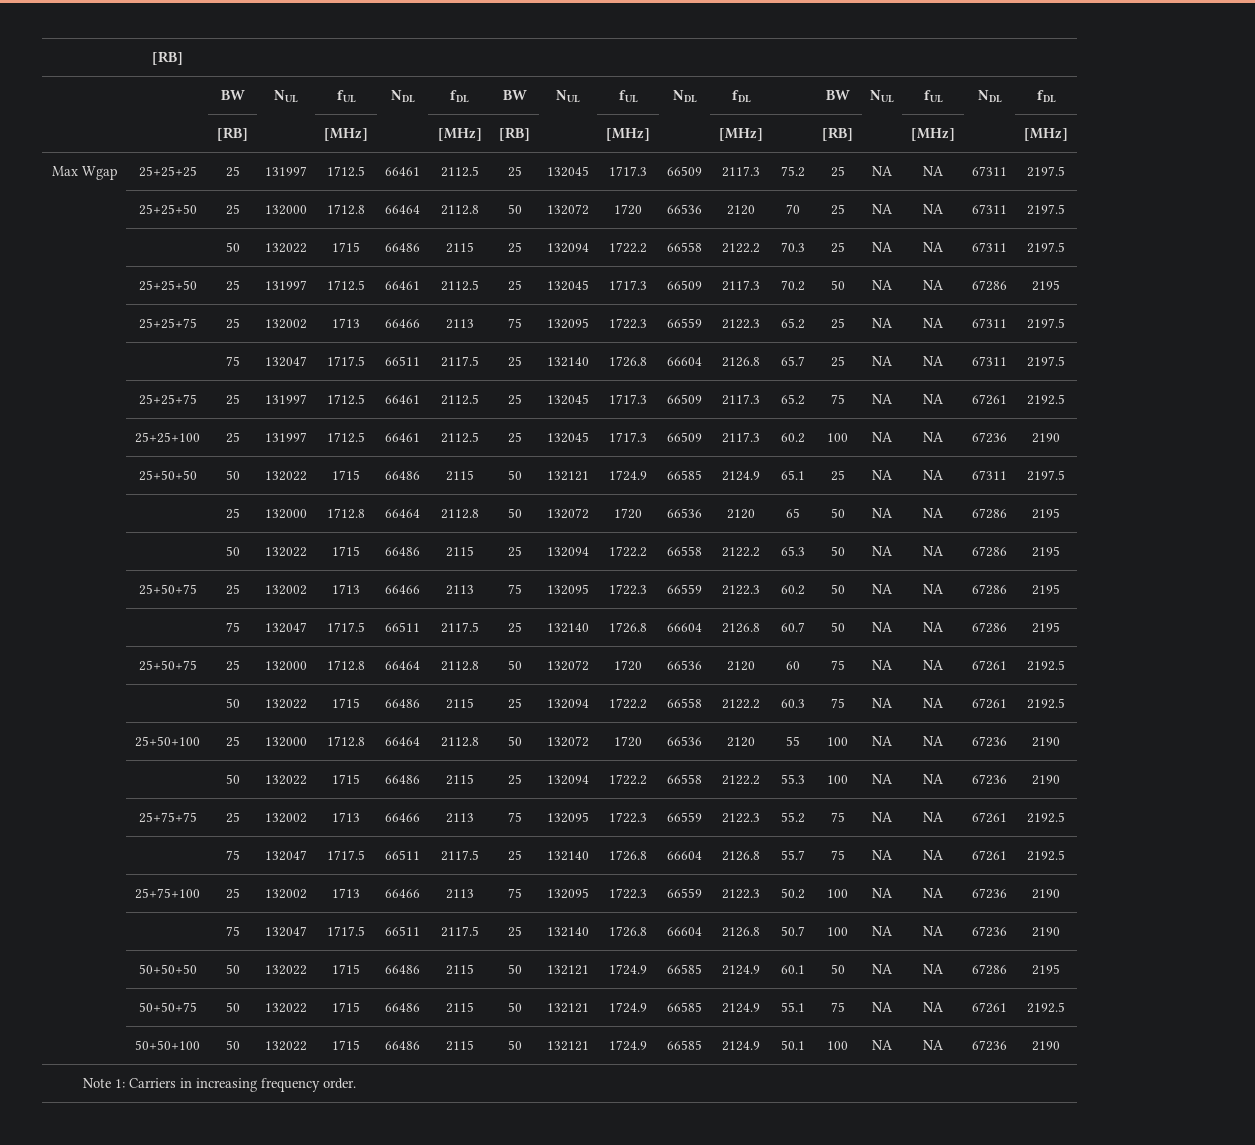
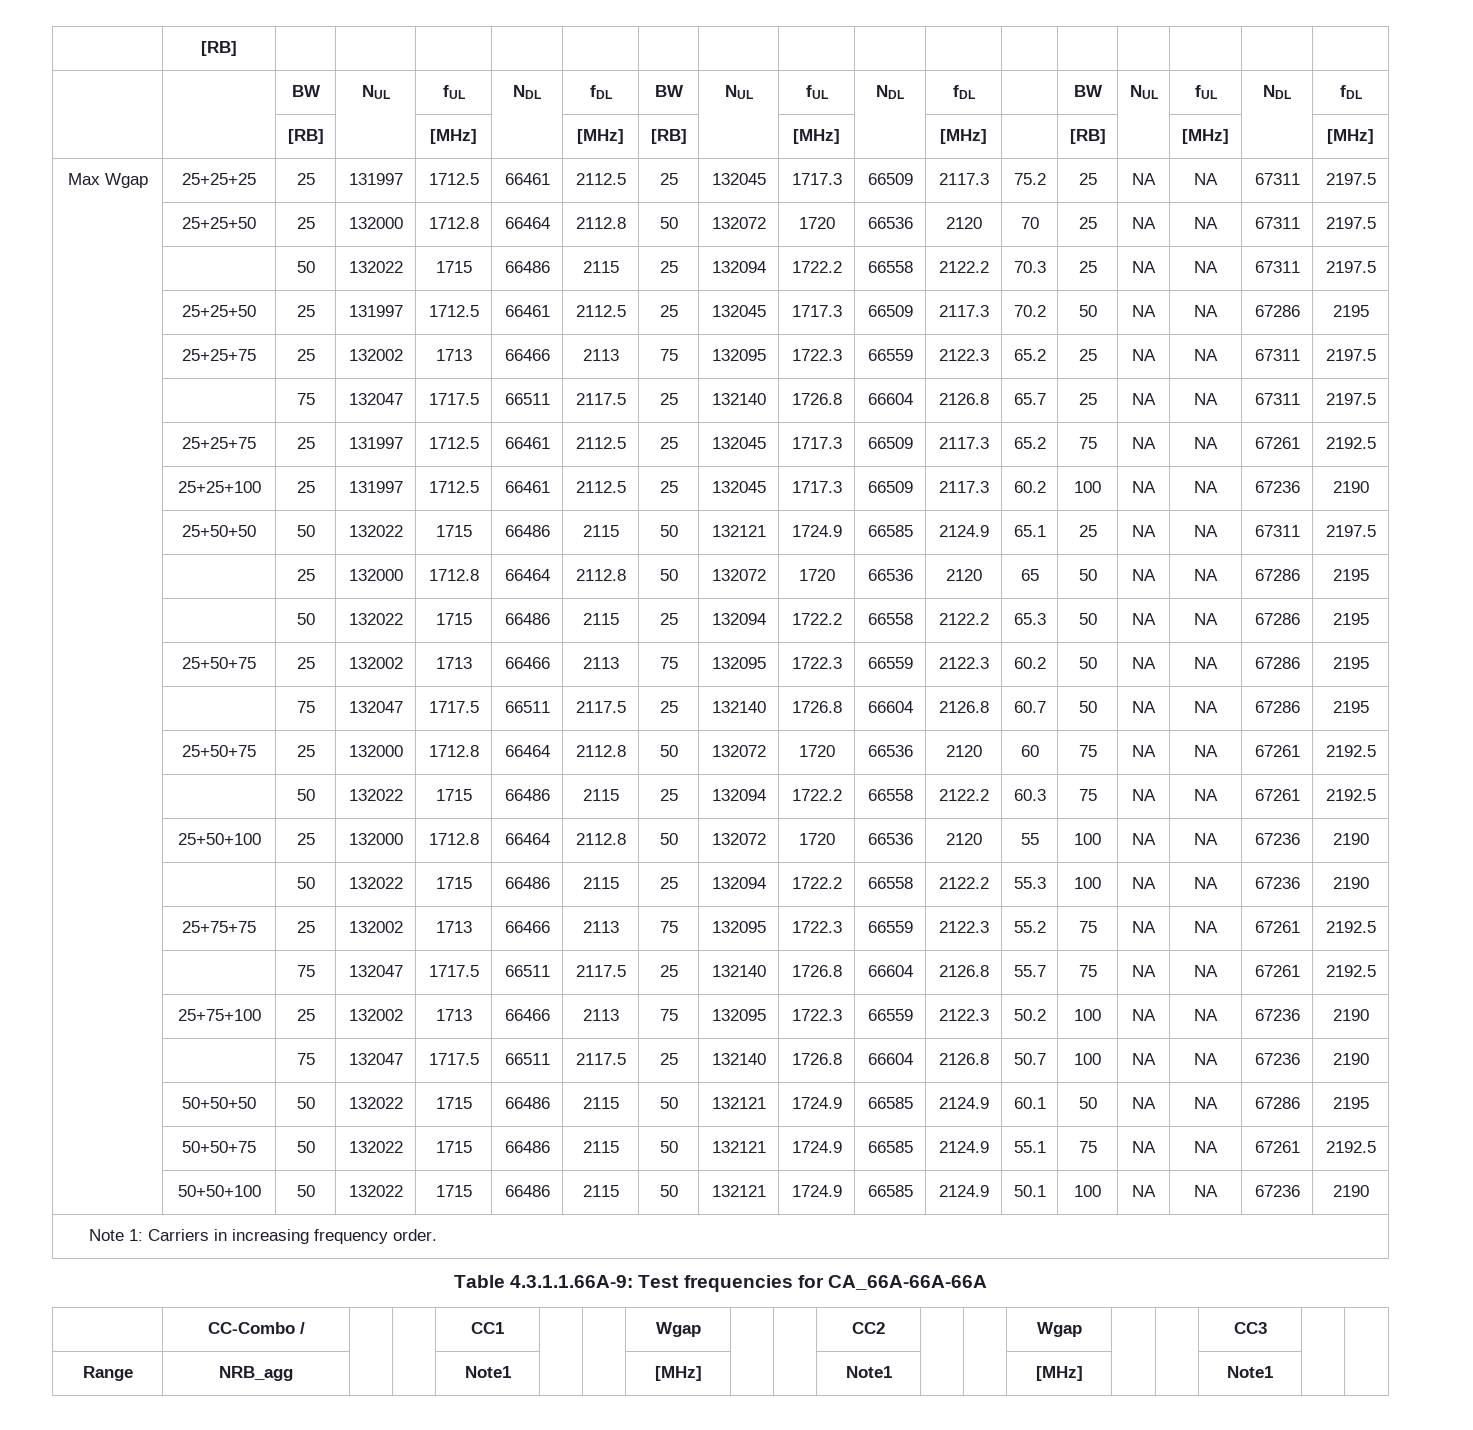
(357, 1083) none -> [454,1275,987,1292] [207,1322,305,1334] [471,1322,504,1334] [655,1322,701,1337] [852,1322,885,1334] [1036,1322,1082,1337] [1233,1322,1267,1334] [82,1366,133,1381] [219,1366,293,1381] [464,1366,511,1378] [654,1366,702,1381] [845,1366,892,1378] [1035,1366,1083,1381] [1227,1366,1273,1378] // Table 4.3.1.1.66A-9: Test frequencies for CA_66A-66A-66A // | CC-Combo / | | | CC1 | | | Wgap | | | CC2 | | | Wgap | | | CC3 | | // Range | NRB_agg | | | Note1 | | | [MHz] | | | Note1 | | | [MHz] | | | Note1 | |

